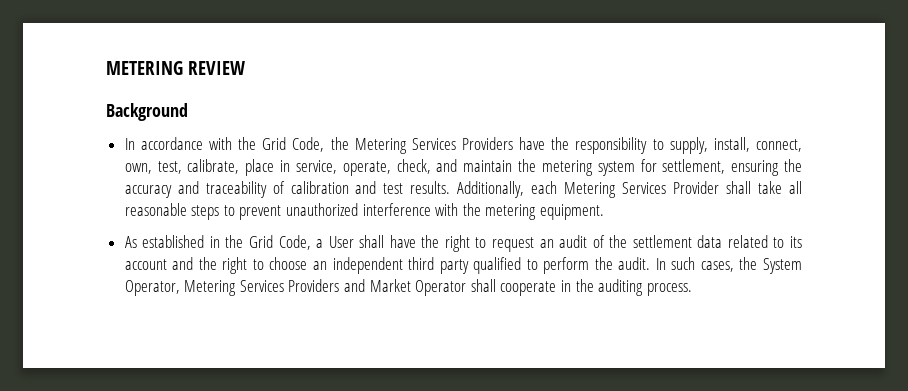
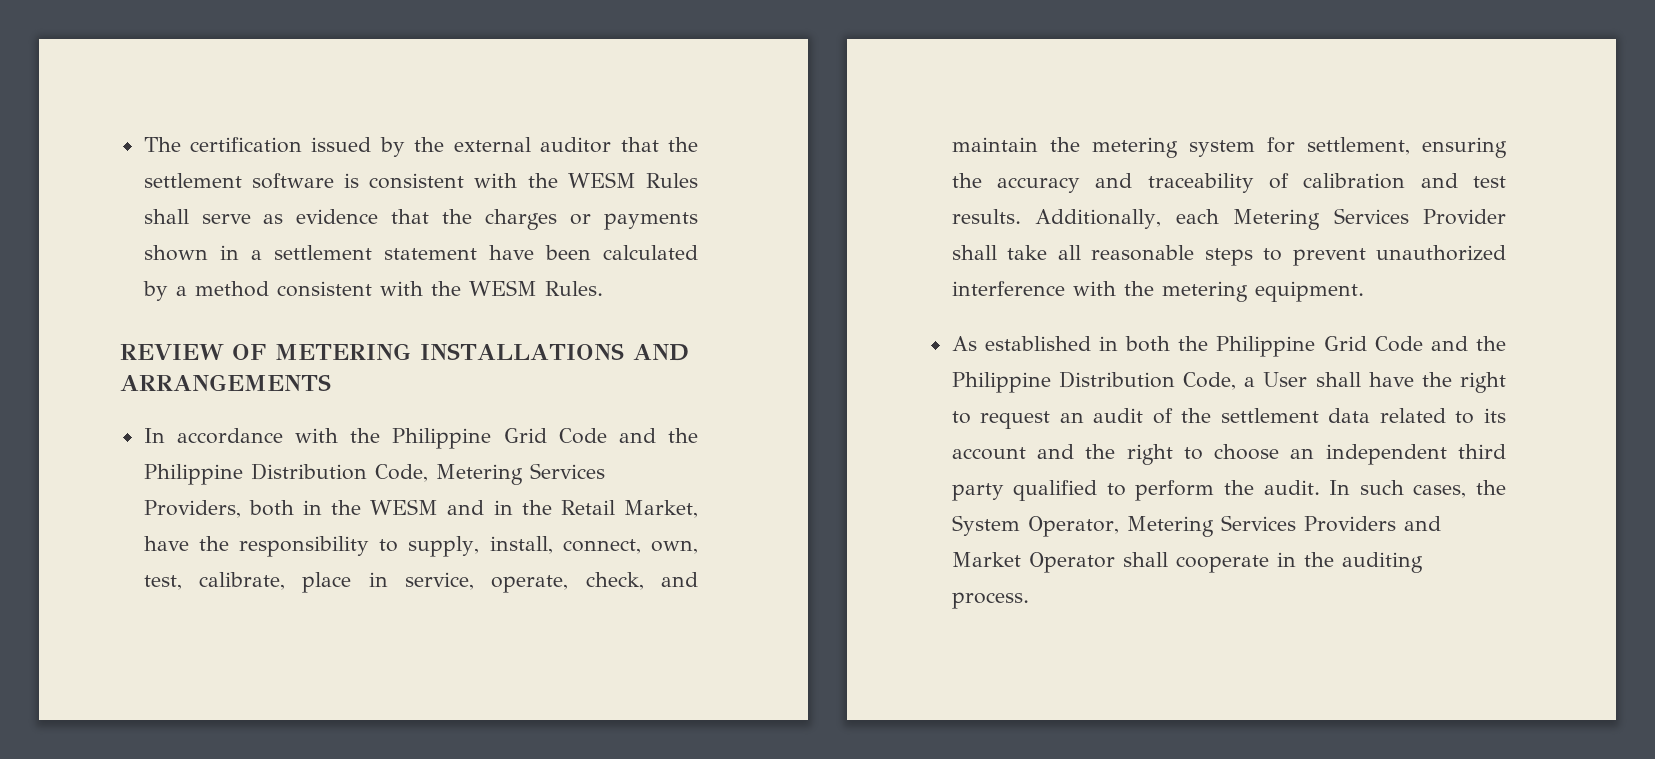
[106,61,245,75] [106,103,188,121] [124,137,513,154] METERING REVIEW // Background // In accordance with the Grid Code, the Metering Services Providers -> [143,137,698,157] [143,172,698,189] [143,209,698,230] [143,245,698,261] [142,280,603,301] [120,343,689,361] [120,374,331,391] [143,428,698,449] [143,463,605,485] [143,499,698,518] The certification issued by the external auditor that the settlement software is consistent with the WESM Rules shall serve as evidence that the charges or payments shown in a settlement statement have been calculated by a method consistent with the WESM Rules. // REVIEW OF METERING INSTALLATIONS AND ARRANGEMENTS // In accordance with the Philippine Grid Code and the Philippine Distribution Code, Metering Services Providers, both in the WESM and in the Retail Market,
[225,235,273,248] the Grid -> [1125,336,1506,357] [951,371,1175,393] both the Philippine Grid Code and the Philippine Distribution

